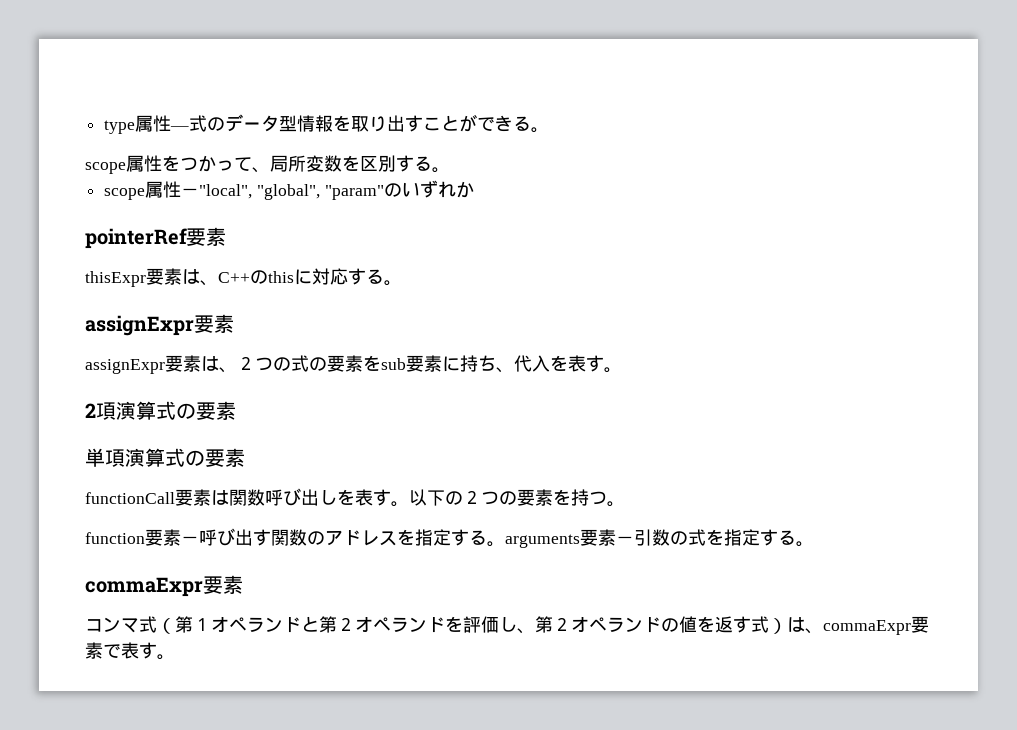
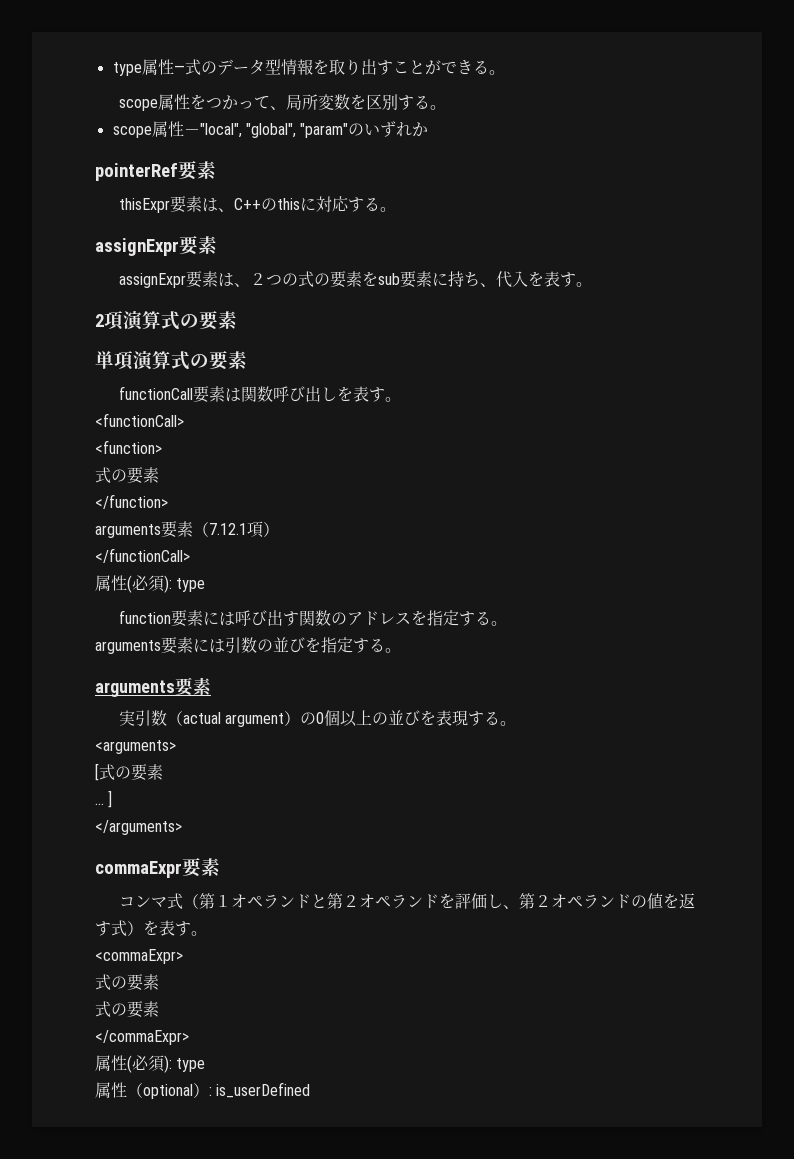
[409,489,625,507] 以下の２つの要素を持つ。 -> [95,413,184,427] [95,440,162,454] [95,467,159,484] [95,494,168,509] [95,521,279,538] [95,548,190,563] [95,575,206,593] // <functionCall> // <function> // 式の要素 // </function> // arguments要素（7.12.1項） // </functionCall> // 属性(必須): type
[181,536,199,544] － -> [202,611,235,626] には
[505,529,814,548] arguments要素－引数の式を指定する。 -> [95,637,401,654] [95,677,211,697] [118,710,517,727] [95,740,176,754] [95,763,163,781] [95,790,113,808] [95,820,182,835] // arguments要素には引数の並びを指定する。 // arguments要素 // 実引数（actual argument）の0個以上の並びを表現する。 // <arguments> // [式の要素 // ... ] // </arguments>
[787,616,929,635] [85,642,175,660] は、commaExpr要素で表す。 -> [143,920,207,936] [95,949,183,964] [95,974,159,991] [95,1001,159,1018] [95,1030,189,1045] [95,1055,206,1073] [95,1082,311,1099] を表す。 // <commaExpr> // 式の要素 // 式の要素 // </commaExpr> // 属性(必須): type // 属性（optional）: is_userDefined

